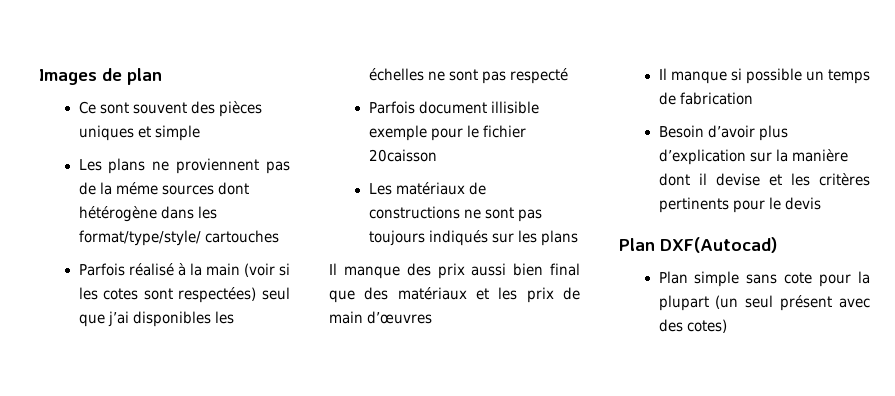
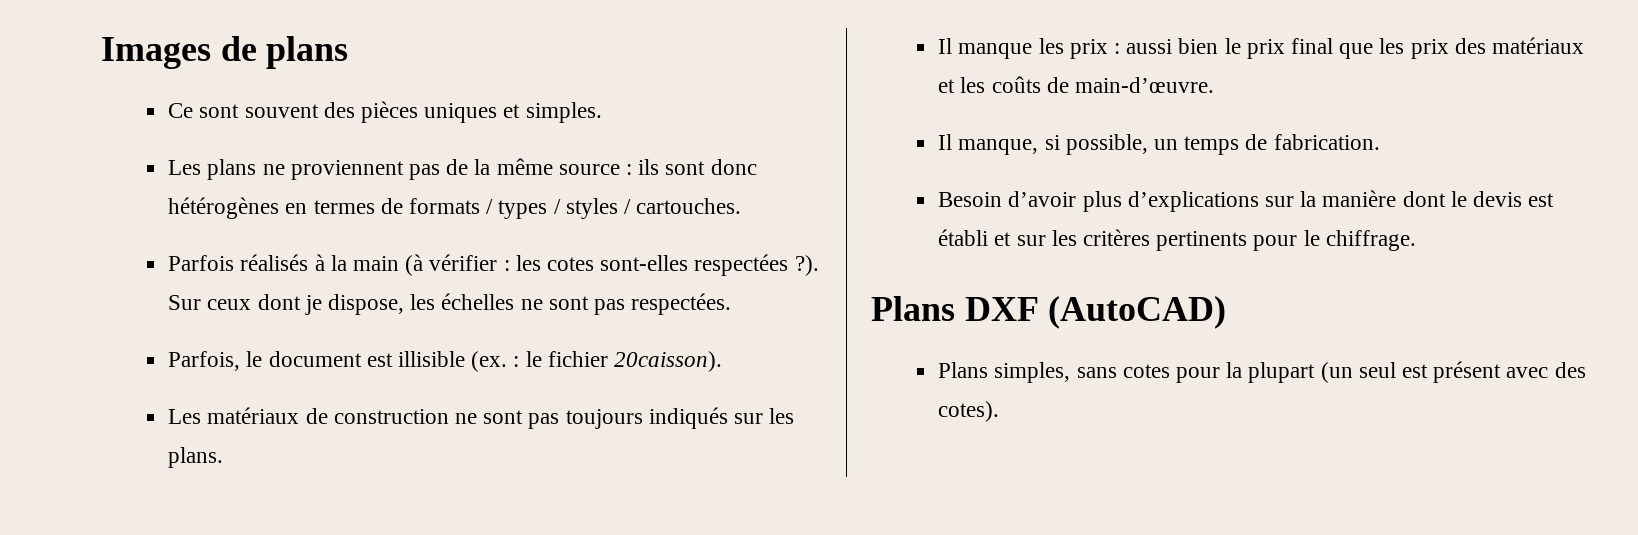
[127,68,162,85] plan -> [266,36,349,69] plans
[154,125,200,141] simple -> [525,102,602,123] simples.
[115,182,249,195] [78,206,217,222] [78,230,279,246] [78,263,174,276] méme sources dont hétérogène dans les format/type/style/ cartouches // Parfois réalisé -> [496,158,757,175] [168,197,742,219] [168,254,309,271] même source : ils sont donc hétérogènes en termes de formats / types / styles / cartouches. // Parfois réalisés
[243,263,290,277] [78,287,290,303] [78,311,211,327] (voir si les cotes sont respectées) seul que j’ai disponibles -> [405,254,819,276] [168,294,405,315] (à vérifier : les cotes sont-elles respectées ?). Sur ceux dont je dispose,
[509,68,568,84] [368,101,539,114] [368,125,463,141] respecté // Parfois document illisible exemple pour -> [631,293,732,315] [168,351,520,372] respectées. // Parfois, le document est illisible (ex. :
[368,149,437,162] 20caisson -> [614,351,723,372] 20caisson).
[368,206,460,219] constructions -> [333,409,449,424] construction
[540,230,578,246] [329,263,580,279] [329,287,580,303] [329,311,433,324] [658,68,802,84] plans // Il manque des prix aussi bien final que des matériaux et les prix de main d’œuvres // Il manque si possible -> [168,447,224,468] [938,37,1585,59] [938,76,1215,93] [938,134,1148,155] plans. // Il manque les prix : aussi bien le prix final que les prix des matériaux et les coûts de main-d’œuvre. // Il manque, si possible,
[679,92,753,105] fabrication -> [1273,134,1380,150] fabrication.
[658,149,746,165] d’explication -> [1127,191,1259,212] d’explications
[698,173,782,186] il devise et -> [1450,191,1555,207] [938,229,1046,246] le devis est établi et sur
[784,197,821,210] [619,237,777,253] [658,271,813,287] devis // Plan DXF(Autocad) // Plan simple sans cote -> [1325,230,1416,251] [871,296,1227,329] [938,362,1170,383] chiffrage. // Plans DXF (AutoCAD) // Plans simples, sans cotes
(774, 301) none -> [1402,364,1429,378] est
[686,319,727,333] cotes) -> [938,401,1000,422] cotes).

